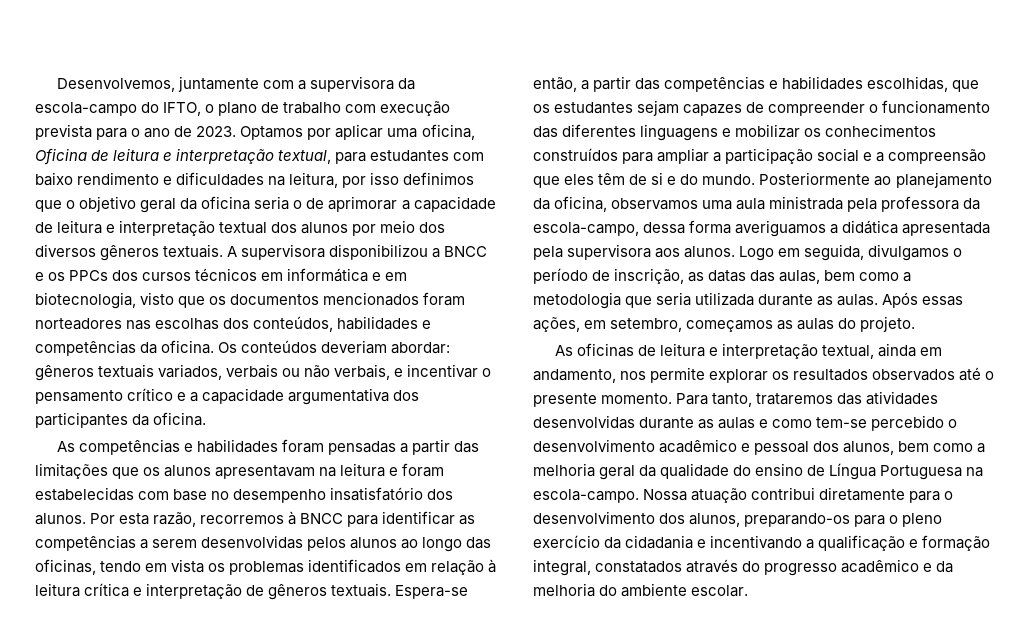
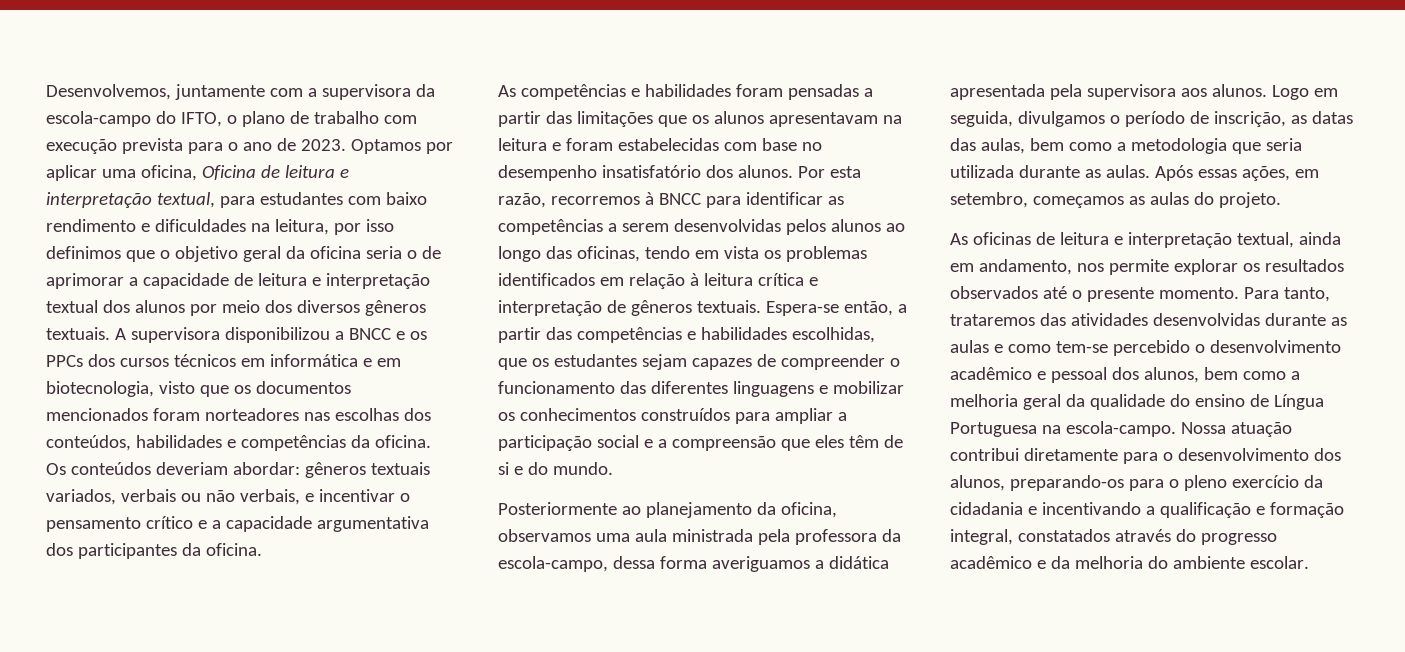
(756, 179) none -> (613, 468) //

